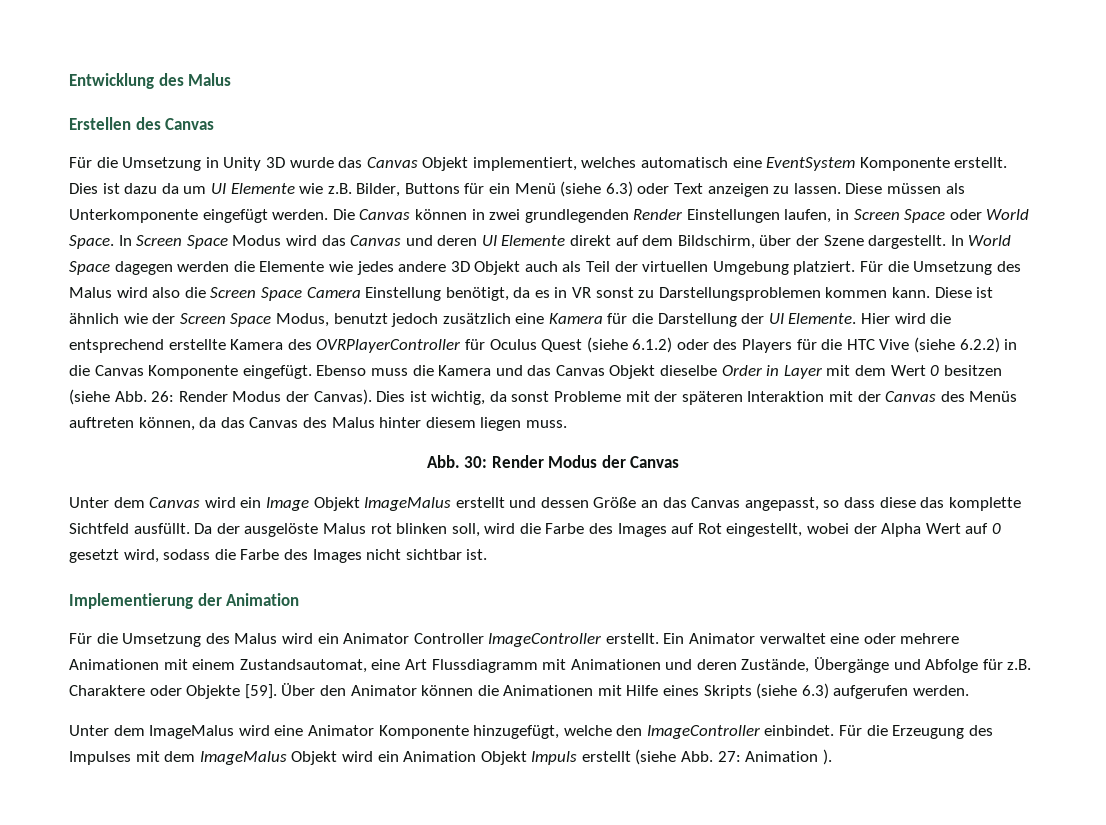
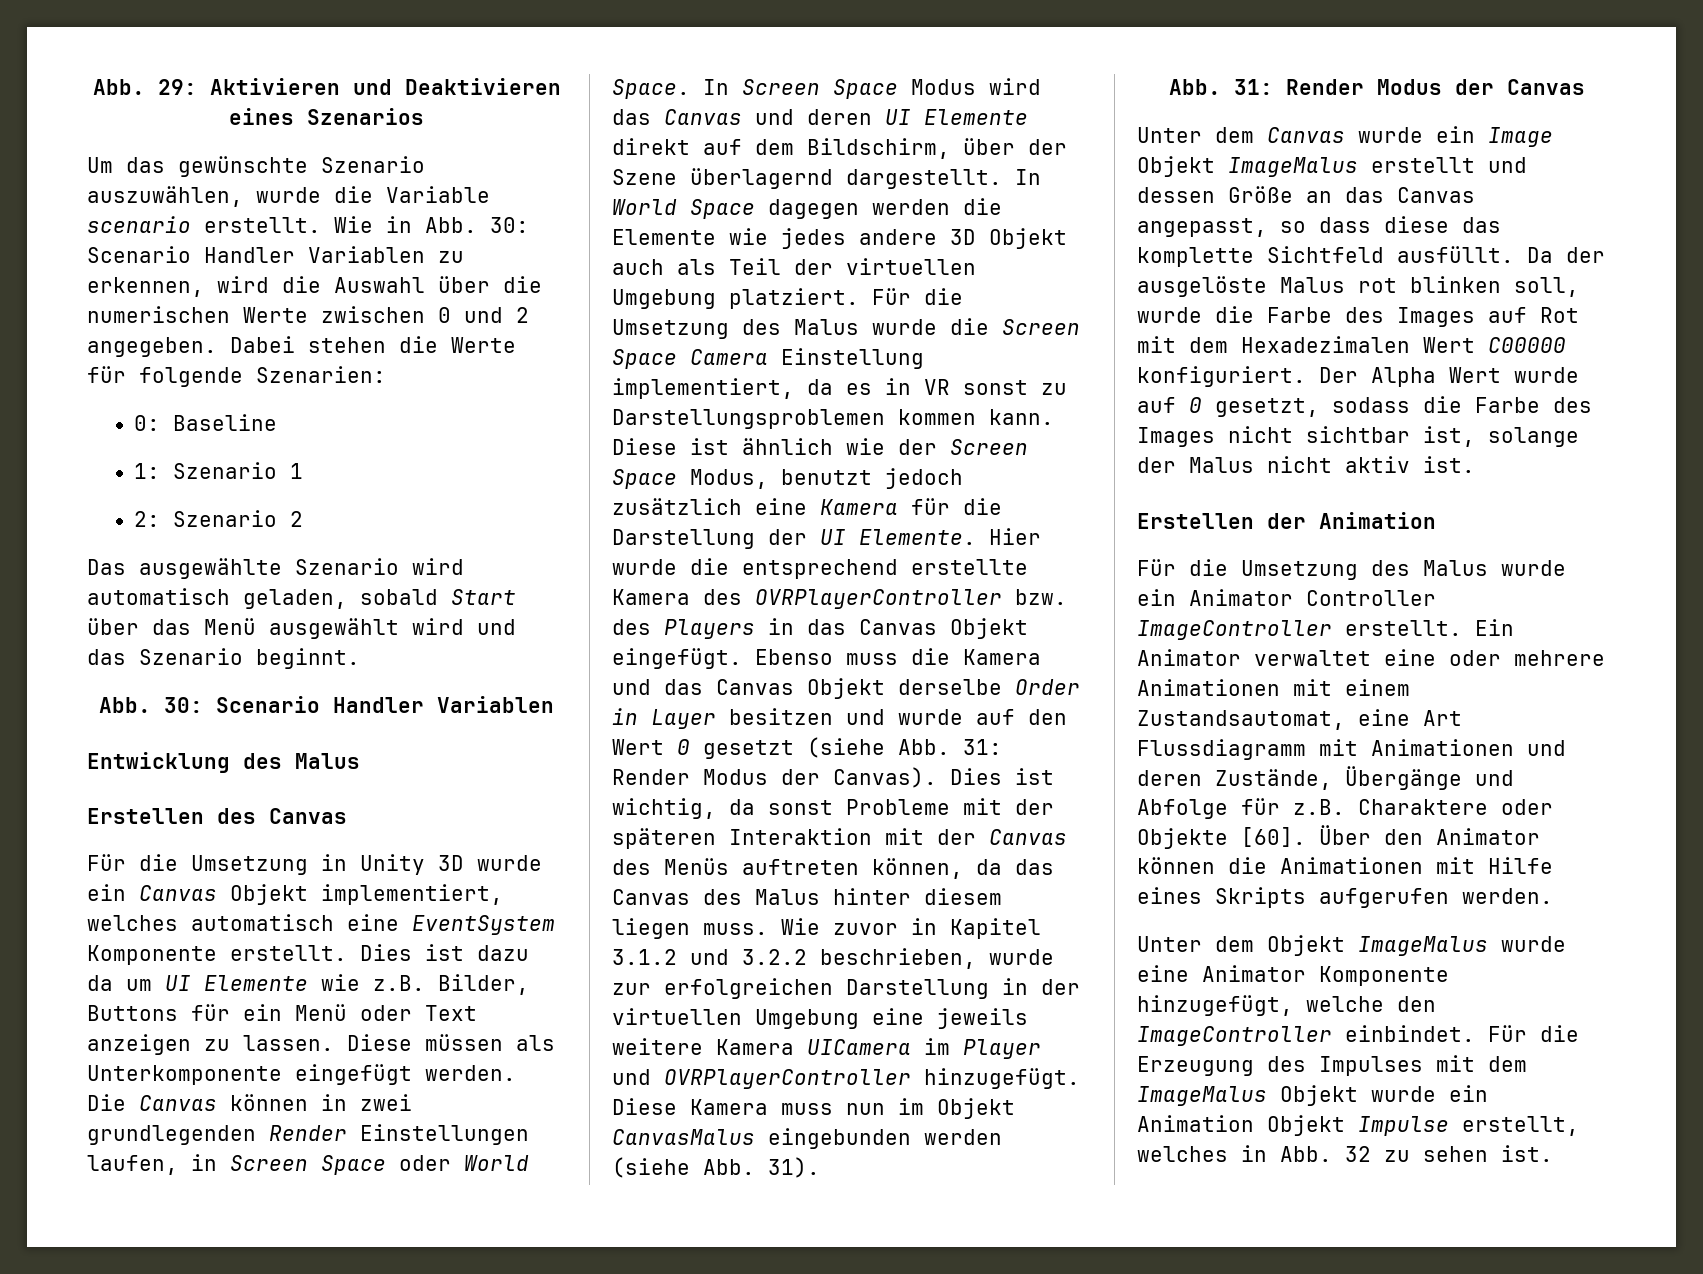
(69, 81) none -> [92,78,561,95] [229,108,424,125] [87,156,425,177] [87,186,490,207] [87,216,529,233] [87,246,464,263] [87,276,542,297] [87,306,529,323] [87,336,516,357] [87,366,386,387] [134,414,278,431] [134,462,304,479] [134,510,304,527] [87,558,464,579] [87,588,516,609] [87,618,516,639] [87,648,360,669] [99,696,554,713] Abb. 29: Aktivieren und Deaktivieren eines Szenarios // Um das gewünschte Szenario auszuwählen, wurde die Variable scenario erstellt. Wie in Abb. 30: Scenario Handler Variablen zu erkennen, wird die Auswahl über die numerischen Werte zwischen 0 und 2 angegeben. Dabei stehen die Werte für folgende Szenarien: // 0: Baseline // 1: Szenario 1 // 2: Szenario 2 // Das ausgewählte Szenario wird automatisch geladen, sobald Start über das Menü ausgewählt wird und das Szenario beginnt. // Abb. 30: Scenario Handler Variablen //
[338,157,363,168] das -> [87,884,126,901] ein
[560,181,633,197] (siehe 6.3) -> (347, 1012) none
(864, 240) none -> [690,168,833,189] überlagernd
[116,287,181,298] wird also -> [872,319,937,335] wurde
[445,287,509,301] benötigt, -> [612,378,794,399] implementiert,
[894,313,926,324] wird -> [612,559,677,575] wurde
[464,337,1018,353] [69,365,239,379] für Oculus Quest (siehe 6.1.2) oder des Players für die HTC Vive (siehe 6.2.2) in die Canvas Komponente -> [1015,589,1067,605] [612,618,1028,639] bzw. des Players in das Canvas Objekt
[660,365,718,376] dieselbe -> [898,679,1002,695] derselbe
[826,365,887,376] mit dem -> [729,708,1067,725] besitzen und wurde auf den
[943,365,1002,376] [69,389,175,405] besitzen (siehe Abb. 26: -> [703,737,1002,759] gesetzt (siehe Abb. 31:
[426,455,488,468] // Abb. 30: -> [781,918,1041,939] [612,948,1054,969] [612,978,1080,999] [612,1008,1028,1029] [612,1038,1041,1059] [612,1068,1080,1089] [612,1098,1015,1119] [612,1128,1002,1149] [612,1157,820,1178] [1168,79,1273,95] Wie zuvor in Kapitel 3.1.2 und 3.2.2 beschrieben, wurde zur erfolgreichen Darstellung in der virtuellen Umgebung eine jeweils weitere Kamera UICamera im Player und OVRPlayerController hinzugefügt. Diese Kamera muss nun im Objekt CanvasMalus eingebunden werden (siehe Abb. 31). // Abb. 31:
[204,497,236,508] wird -> [1358,127,1423,143] wurde
[484,523,516,534] wird -> [1137,307,1202,323] wurde
[726,523,877,537] eingestellt, wobei der -> [1137,336,1566,353] [1137,366,1358,387] mit dem Hexadezimalen Wert C00000 konfiguriert. Der
(961, 528) none -> [1514,367,1579,383] wurde
[69,549,159,563] gesetzt wird, -> [1215,398,1319,417] gesetzt,
(462, 554) none -> [1423,426,1579,447] [1137,456,1410,473] ist, solange der Malus nicht aktiv
[69,593,193,609] Implementierung -> [1137,513,1254,529] Erstellen
[281,633,313,644] wird -> [1501,560,1566,576] wurde
[244,684,277,699] [59]. -> [1241,827,1306,847] [60].
[756,683,829,699] (siehe 6.3) -> (1306, 897) none
[149,725,270,739] ImageMalus wird -> [1267,935,1566,956] Objekt ImageMalus wurde
[341,751,373,762] wird -> [1371,1086,1436,1102] wurde
[531,749,832,765] Impuls erstellt (siehe Abb. 27: Animation ). -> [1358,1116,1579,1136] [1137,1145,1553,1162] Impulse erstellt, welches in Abb. 32 zu sehen ist.

